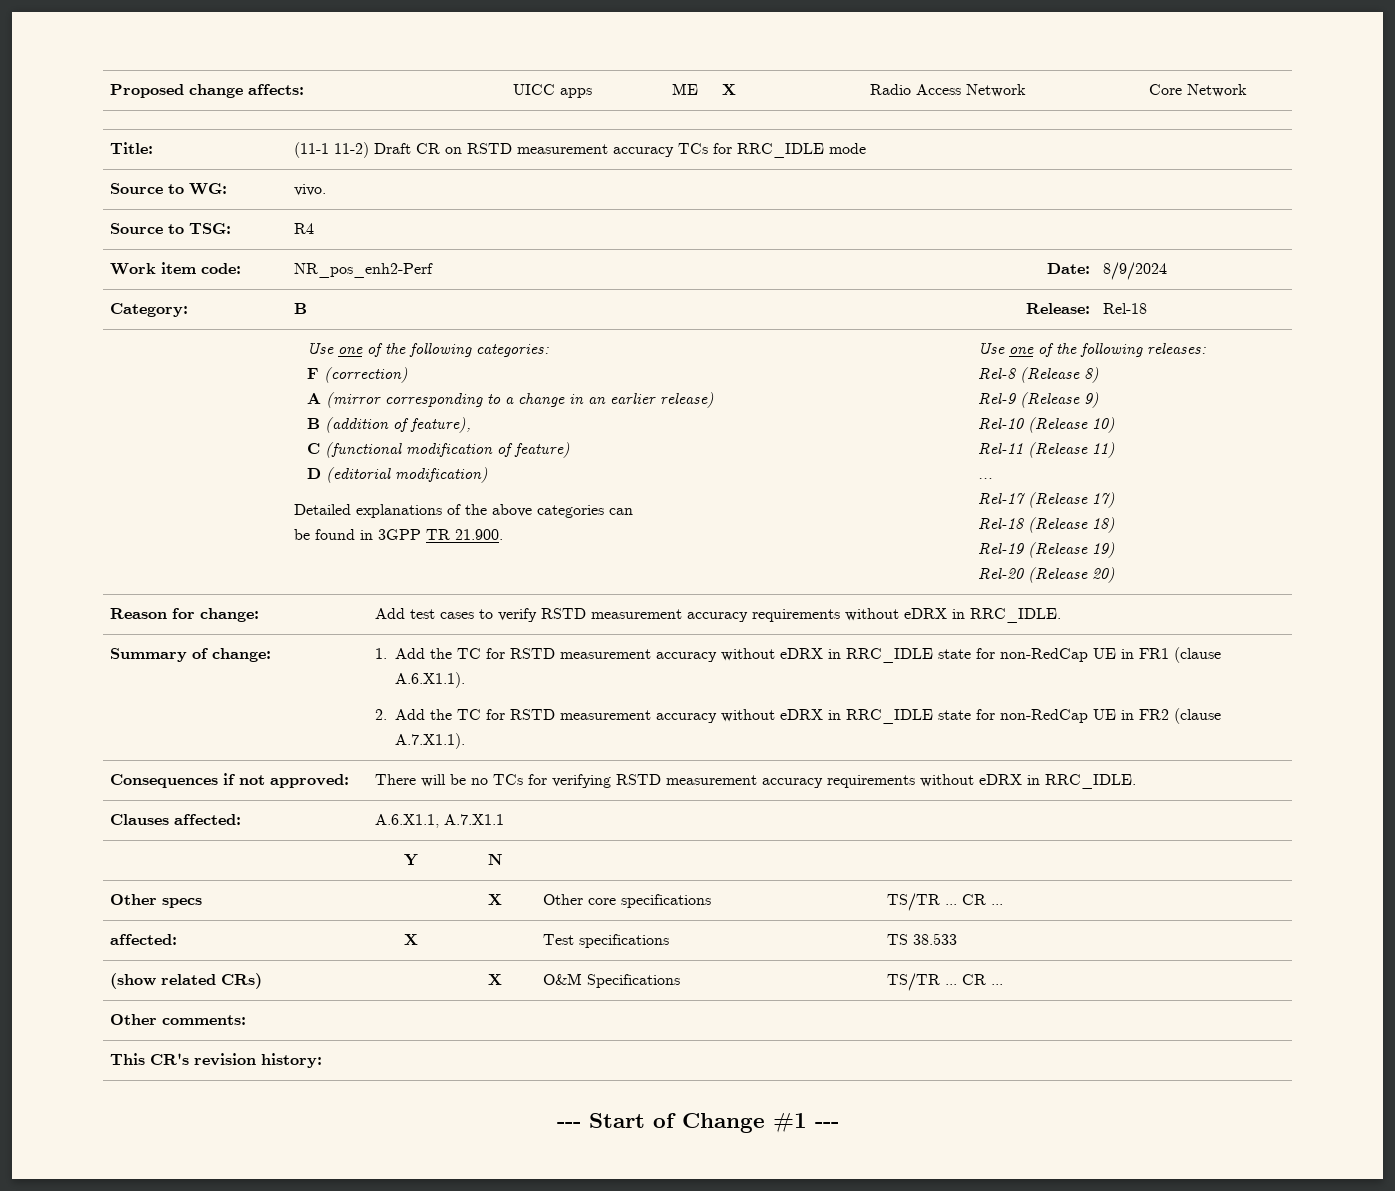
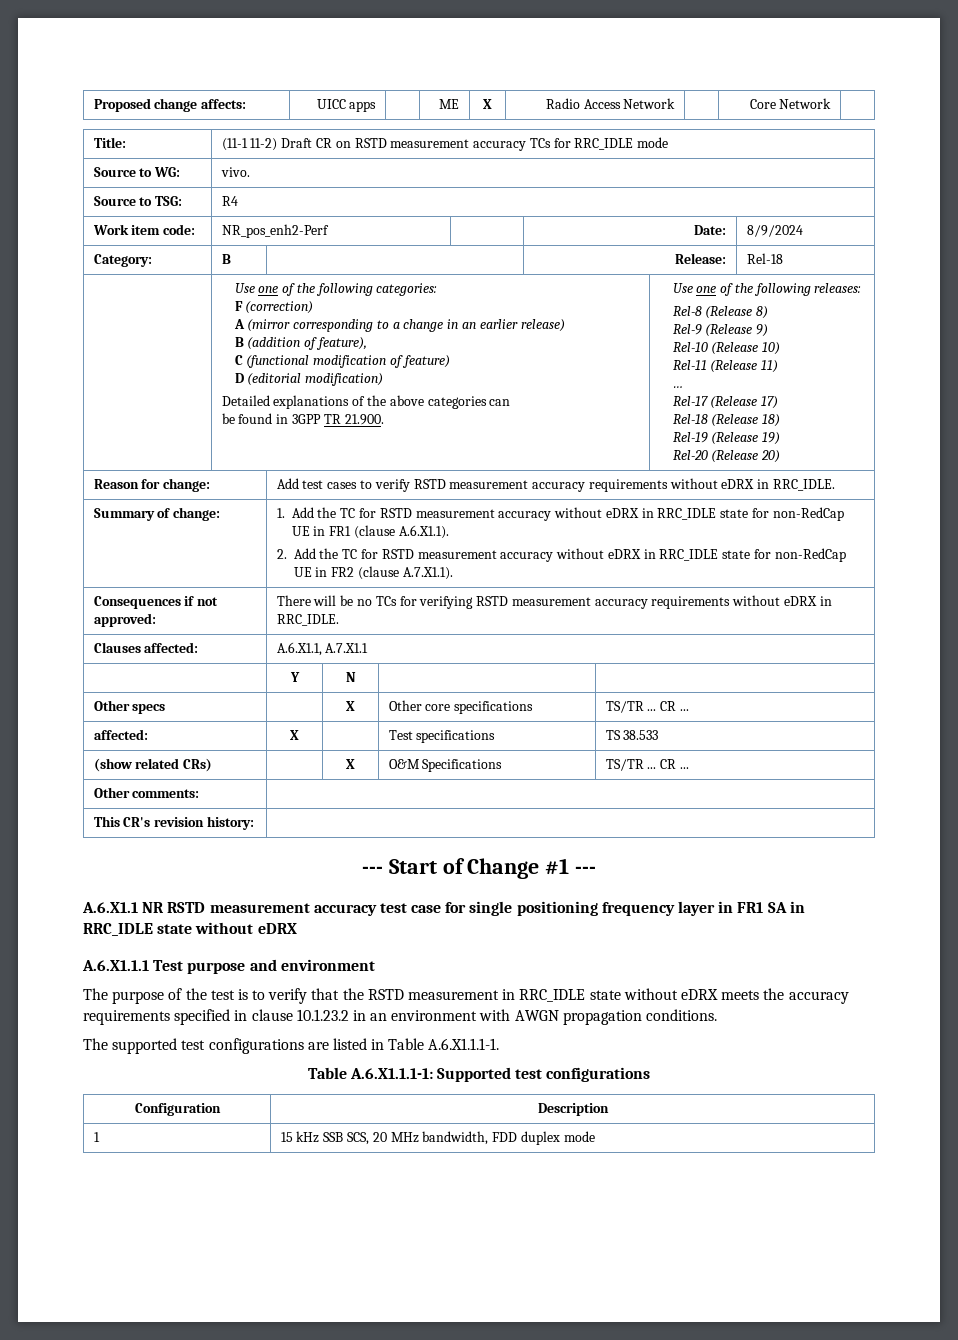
(839, 1125) none -> [82,901,805,916] [83,922,297,936] [82,959,375,974] [83,988,849,1004] [83,1009,718,1025] [83,1038,500,1054] [307,1067,651,1082] [134,1103,221,1116] [537,1103,609,1116] [93,1132,100,1142] [280,1131,595,1145] // A.6.X1.1 NR RSTD measurement accuracy test case for single positioning frequency layer in FR1 SA in RRC_IDLE state without eDRX // A.6.X1.1.1 Test purpose and environment // The purpose of the test is to verify that the RSTD measurement in RRC_IDLE state without eDRX meets the accuracy requirements specified in clause 10.1.23.2 in an environment with AWGN propagation conditions. // The supported test configurations are listed in Table A.6.X1.1.1-1. // Table A.6.X1.1.1-1: Supported test configurations // Configuration | Description // 1 | 15 kHz SSB SCS, 20 MHz bandwidth, FDD duplex mode

